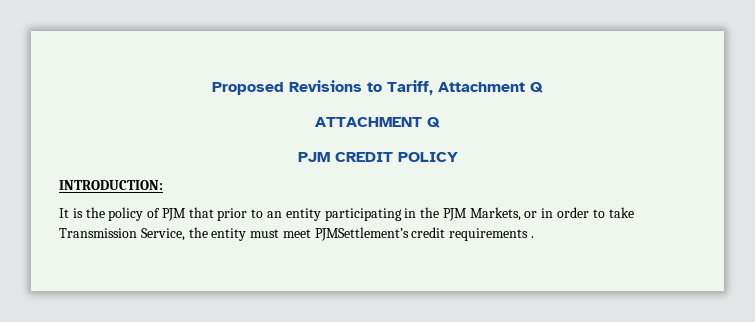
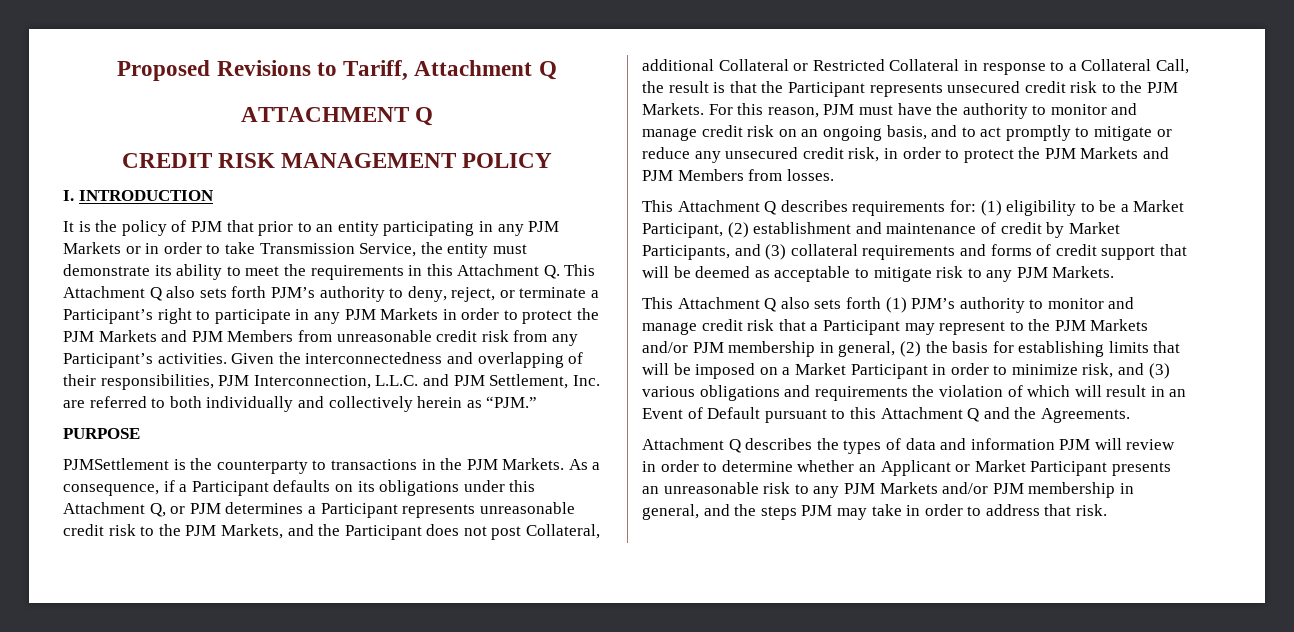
[297,152,393,162] PJM CREDIT -> [121,153,457,168] CREDIT RISK MANAGEMENT
[59,180,163,190] INTRODUCTION: -> [63,190,214,201] I. INTRODUCTION
[420,207,521,221] the PJM Markets, -> [497,221,560,236] [63,242,121,254] any PJM Markets
[282,227,535,241] meet PJMSettlement’s credit requirements . -> [63,264,596,280] [63,286,600,302] [63,308,600,324] [63,330,578,346] [63,352,584,368] [63,374,600,390] [63,396,538,412] [63,428,140,439] [63,458,601,474] [63,480,536,496] [63,502,575,518] [63,524,601,540] [642,59,1189,75] [642,81,1179,97] [642,103,1138,119] [642,125,1172,141] [642,147,1170,163] [642,169,834,181] [642,200,1185,216] [642,222,1120,238] [642,244,1187,260] [642,266,1115,282] [642,297,1135,313] [642,319,1149,335] [642,341,1181,357] [642,363,1170,379] [642,385,1187,401] [642,407,1130,423] [642,438,1176,454] [642,460,1171,476] [642,482,1134,498] [642,504,1108,520] demonstrate its ability to meet the requirements in this Attachment Q. This Attachment Q also sets forth PJM’s authority to deny, reject, or terminate a Participant’s right to participate in any PJM Markets in order to protect the PJM Markets and PJM Members from unreasonable credit risk from any Participant’s activities. Given the interconnectedness and overlapping of their responsibilities, PJM Interconnection, L.L.C. and PJM Settlement, Inc. are referred to both individually and collectively herein as “PJM.” // PURPOSE // PJMSettlement is the counterparty to transactions in the PJM Markets. As a consequence, if a Participant defaults on its obligations under this Attachment Q, or PJM determines a Participant represents unreasonable credit risk to the PJM Markets, and the Participant does not post Collateral, additional Collateral or Restricted Collateral in response to a Collateral Call, the result is that the Participant represents unsecured credit risk to the PJM Markets. For this reason, PJM must have the authority to monitor and manage credit risk on an ongoing basis, and to act promptly to mitigate or reduce any unsecured credit risk, in order to protect the PJM Markets and PJM Members from losses. // This Attachment Q describes requirements for: (1) eligibility to be a Market Participant, (2) establishment and maintenance of credit by Market Participants, and (3) collateral requirements and forms of credit support that will be deemed as acceptable to mitigate risk to any PJM Markets. // This Attachment Q also sets forth (1) PJM’s authority to monitor and manage credit risk that a Participant may represent to the PJM Markets and/or PJM membership in general, (2) the basis for establishing limits that will be imposed on a Market Participant in order to minimize risk, and (3) various obligations and requirements the violation of which will result in an Event of Default pursuant to this Attachment Q and the Agreements. // Attachment Q describes the types of data and information PJM will review in order to determine whether an Applicant or Market Participant presents an unreasonable risk to any PJM Markets and/or PJM membership in general, and the steps PJM may take in order to address that risk.

